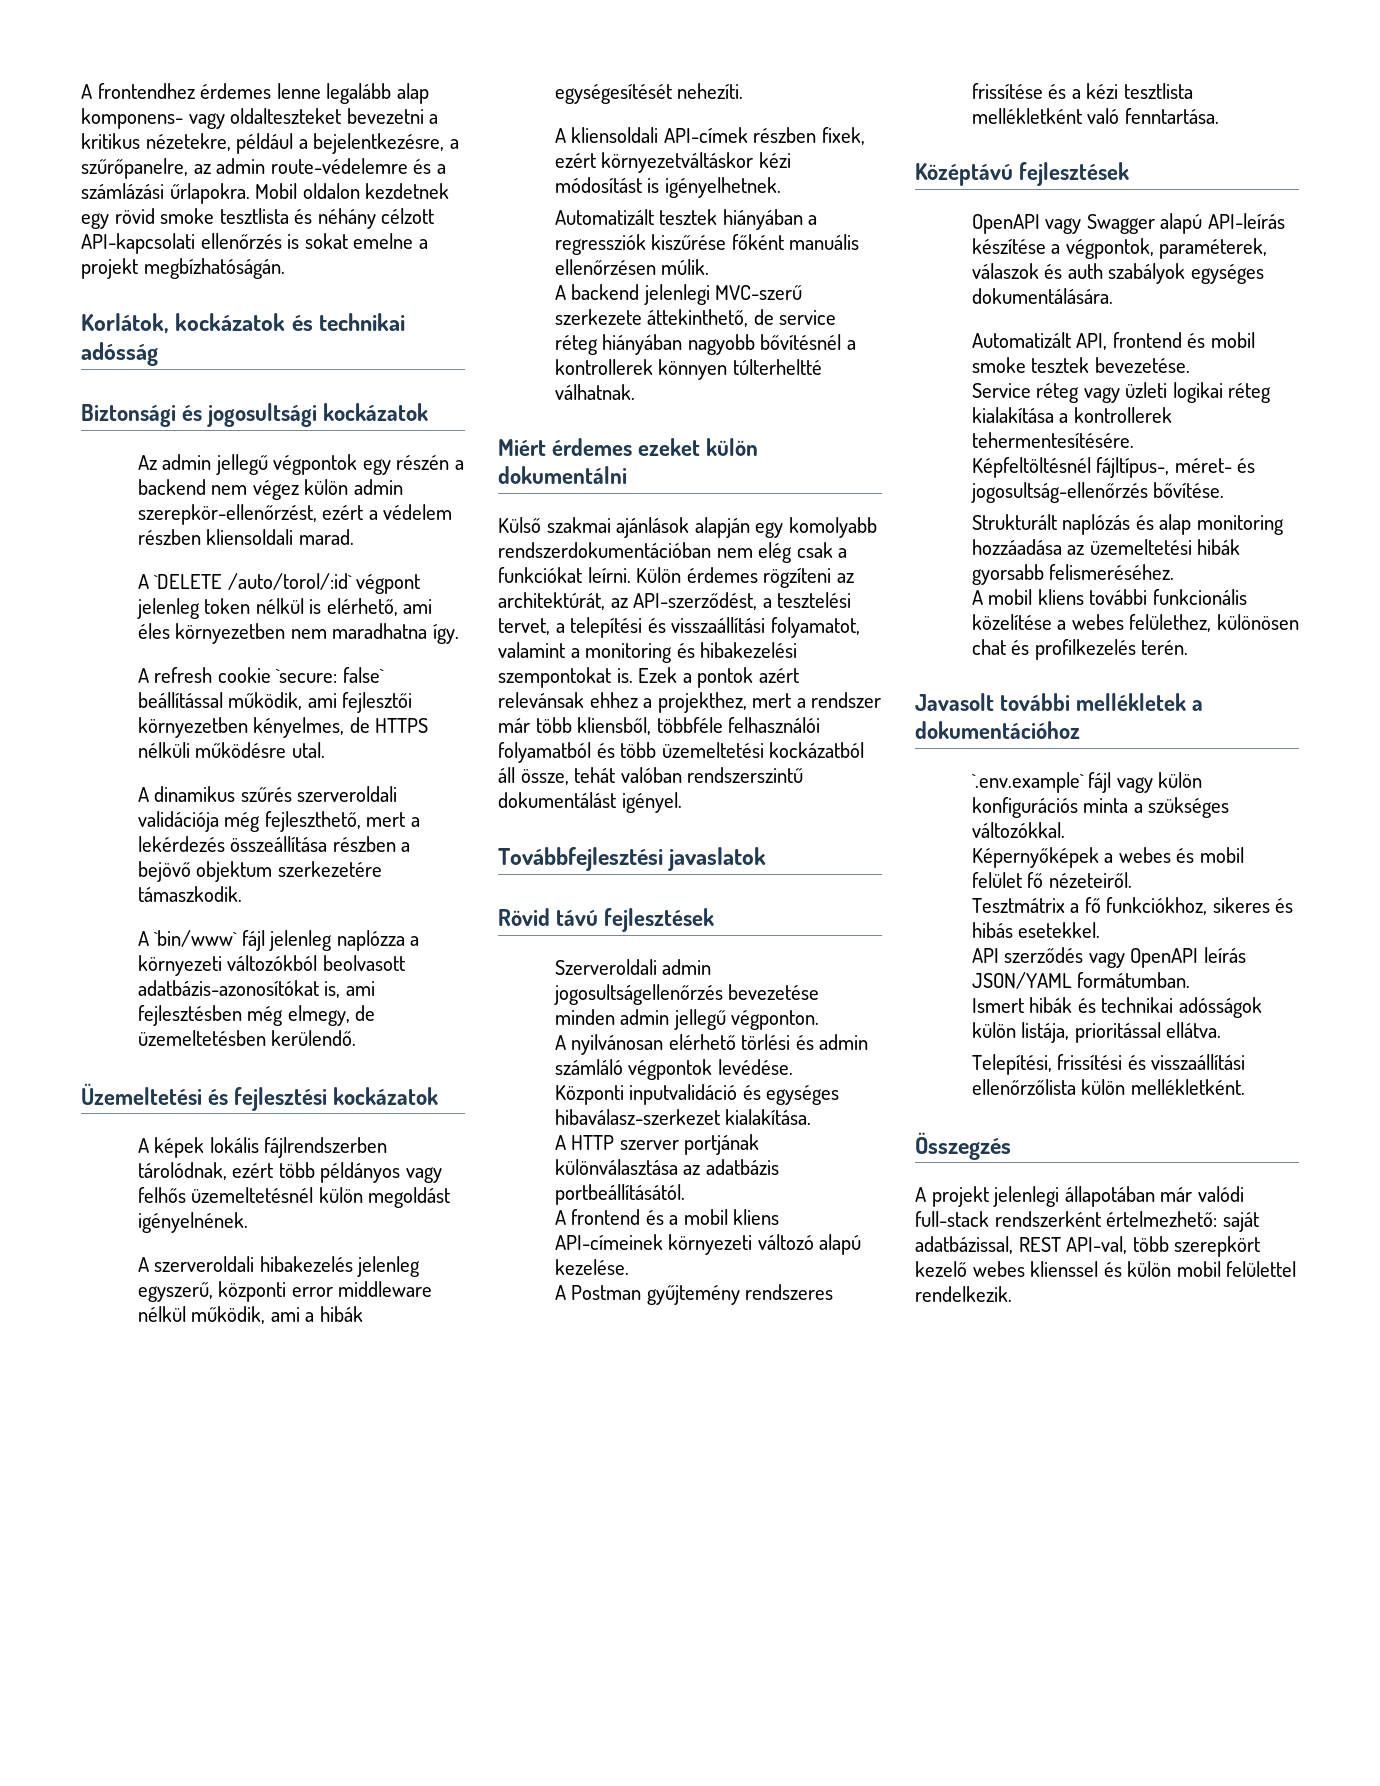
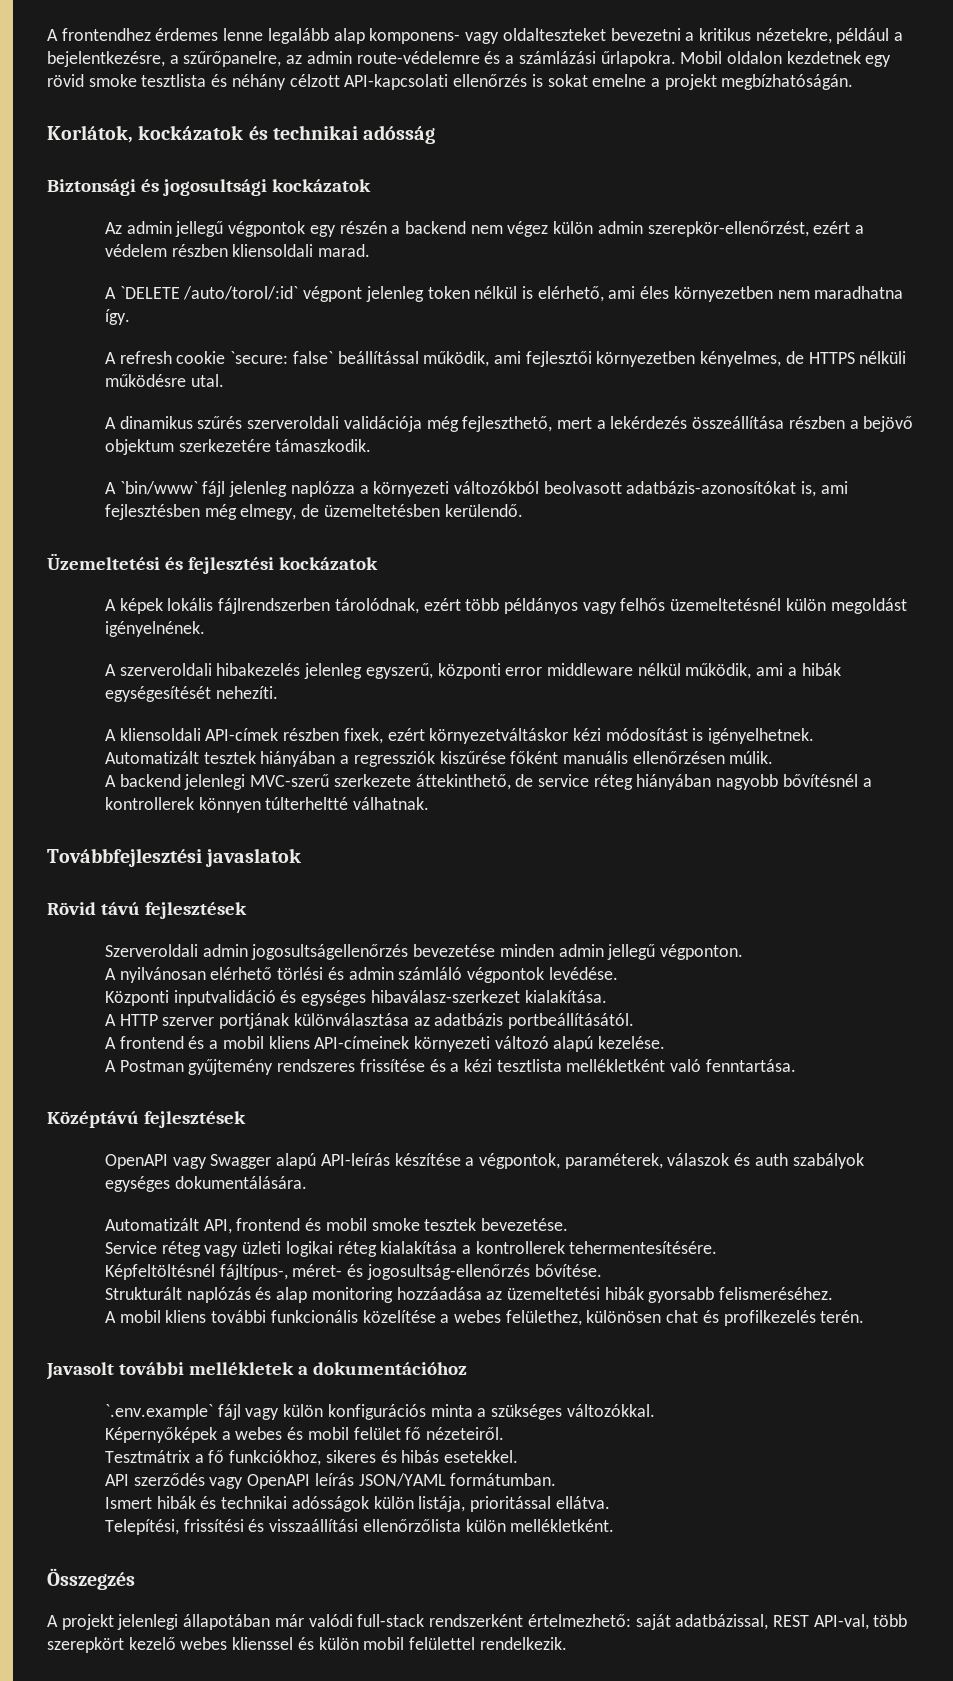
[498,438,759,456] [498,466,627,484] [498,517,877,538] [498,542,848,563] [498,567,854,588] [498,592,852,610] [498,617,860,638] [498,642,798,663] [498,667,799,688] [498,692,882,713] [498,717,821,735] [498,742,865,763] [498,767,804,785] [498,792,682,813] // Miért érdemes ezeket külön dokumentálni // Külső szakmai ajánlások alapján egy komolyabb rendszerdokumentációban nem elég csak a funkciókat leírni. Külön érdemes rögzíteni az architektúrát, az API-szerződést, a tesztelési tervet, a telepítési és visszaállítási folyamatot, valamint a monitoring és hibakezelési szempontokat is. Ezek a pontok azért relevánsak ehhez a projekthez, mert a rendszer már több kliensből, többféle felhasználói folyamatból és több üzemeltetési kockázatból áll össze, tehát valóban rendszerszintű dokumentálást igényel. -> (430, 803) none

